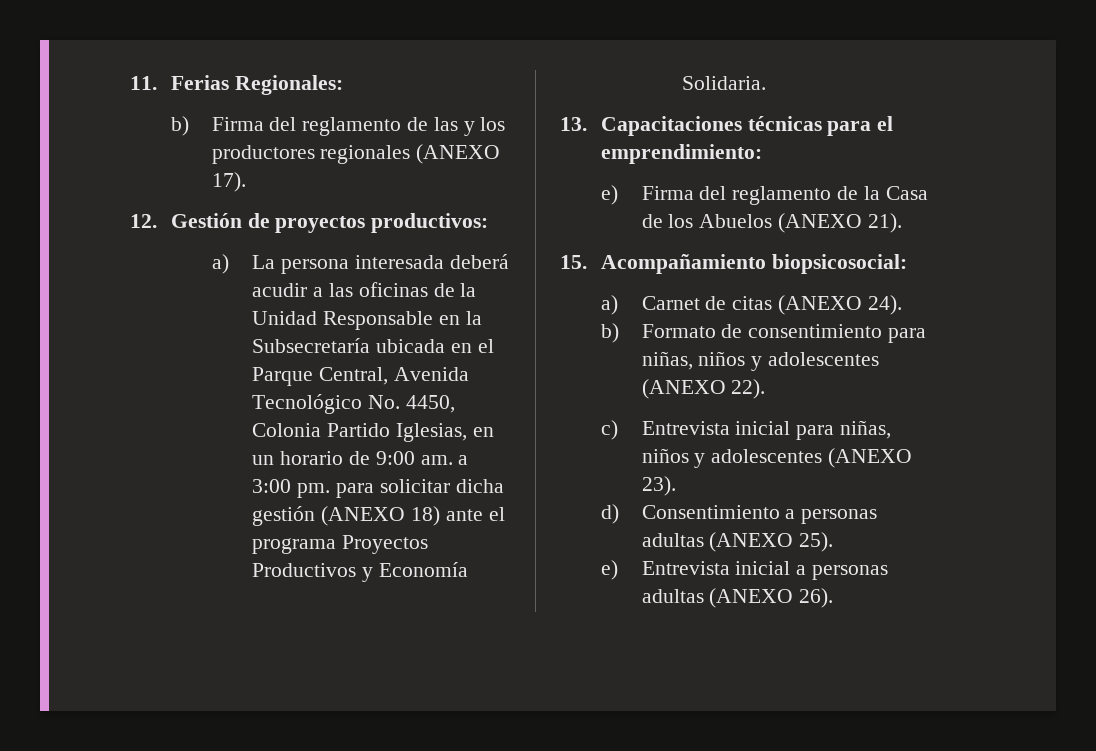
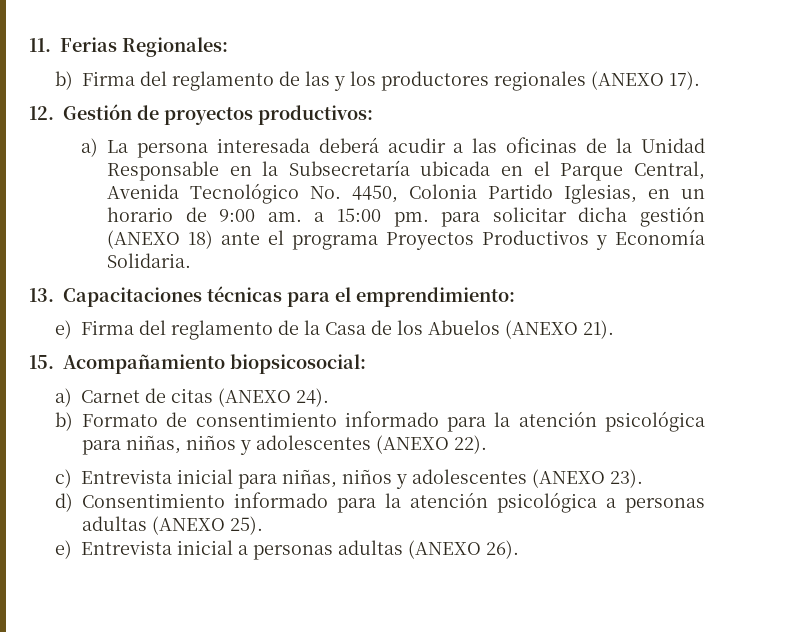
[252,479,292,493] 3:00 -> [336,208,381,222] 15:00
(883, 331) none -> [344,411,705,432] informado para la atención psicológica
(780, 512) none -> [233,492,597,513] informado para la atención psicológica

